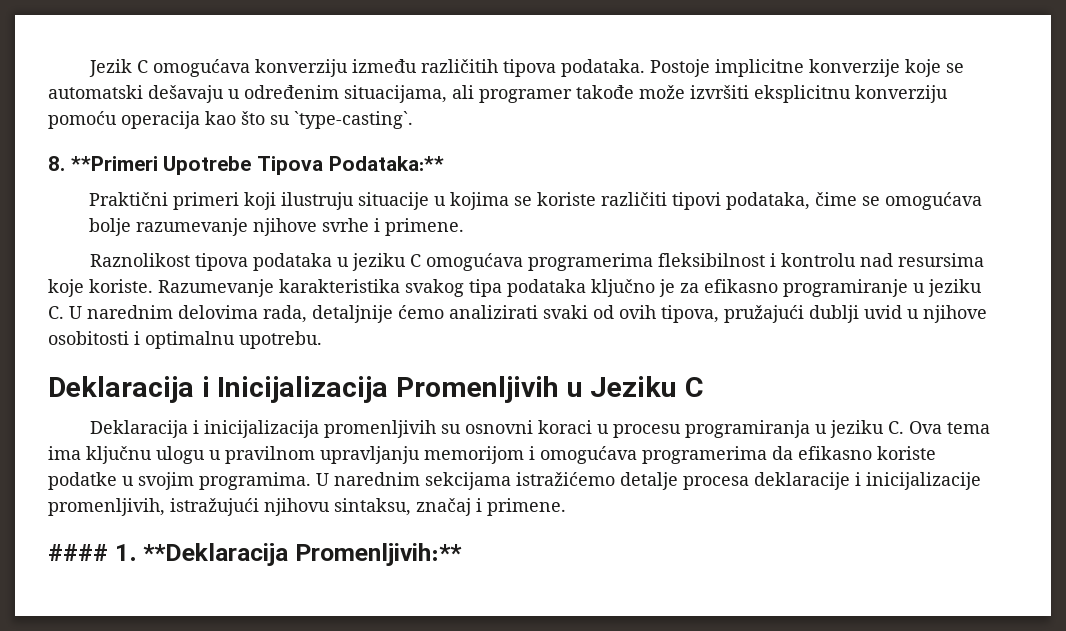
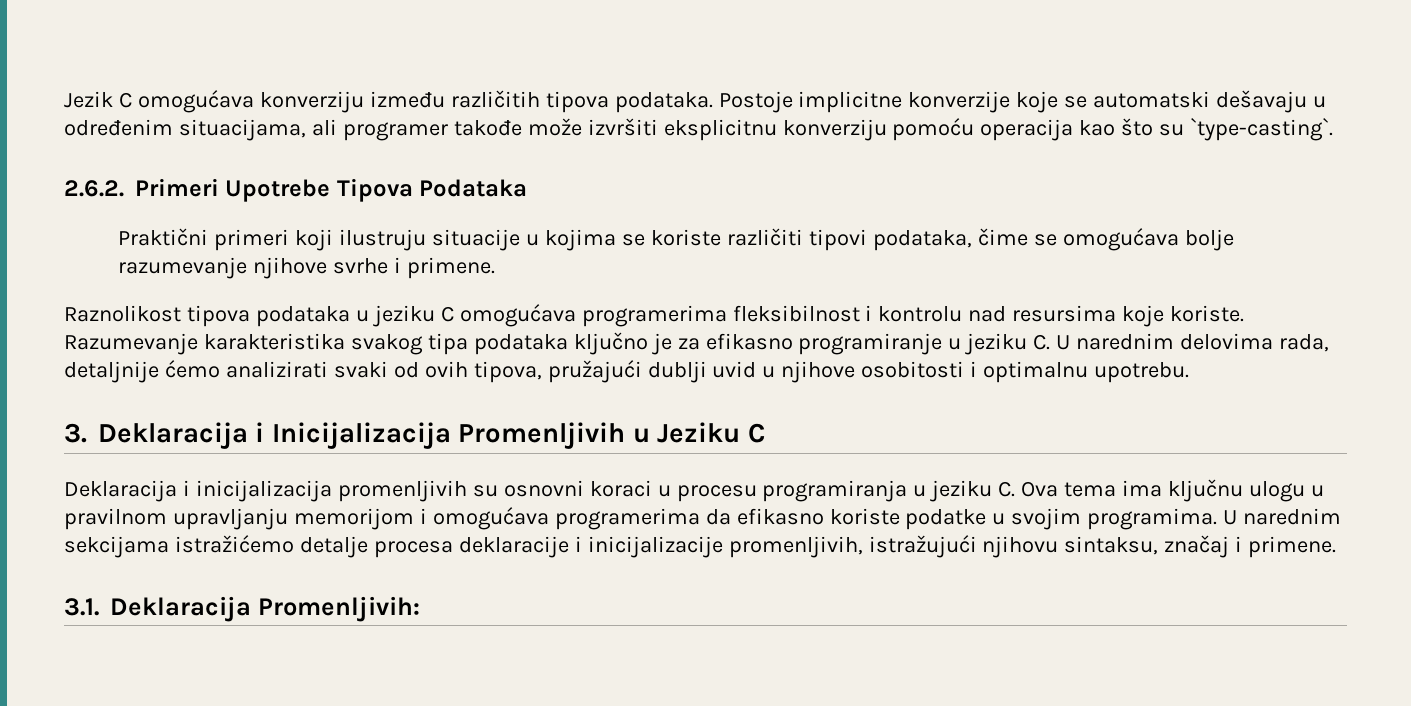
[48,156,158,171] 8. **Primeri -> [64,178,219,197] 2.6.2. Primeri
[328,156,444,171] Podataka:** -> [419,179,528,197] Podataka
(322, 340) none -> [64,423,87,443] 3.
[48,543,462,566] #### 1. **Deklaracija Promenljivih:** -> [64,596,420,622] 3.1. Deklaracija Promenljivih:

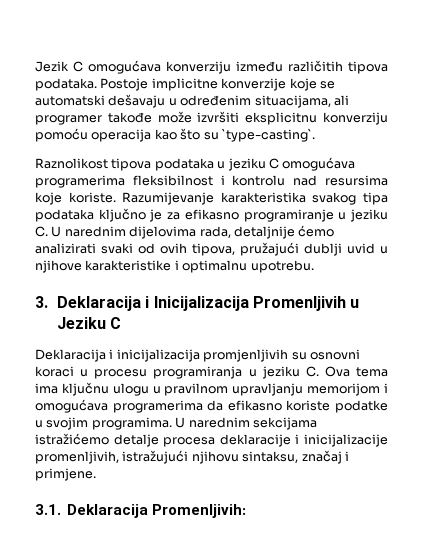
[64,178,528,202] [118,228,1234,251] [118,257,496,279] // 2.6.2. Primeri Upotrebe Tipova Podataka // Praktični primeri koji ilustruju situacije u kojima se koriste različiti tipovi podataka, čime se omogućava bolje razumevanje njihove svrhe i primene. -> (315, 135) none
[64,333,198,355] Razumevanje -> [122,192,215,205] Razumijevanje
[1180,333,1274,350] delovima -> [129,226,197,239] dijelovima
[861,361,965,378] osobitosti -> [85,260,172,271] karakteristike
[337,480,467,502] promenljivih -> [203,349,289,362] promjenljivih
[1248,536,1337,558] primene. -> [35,468,96,481] primjene.

